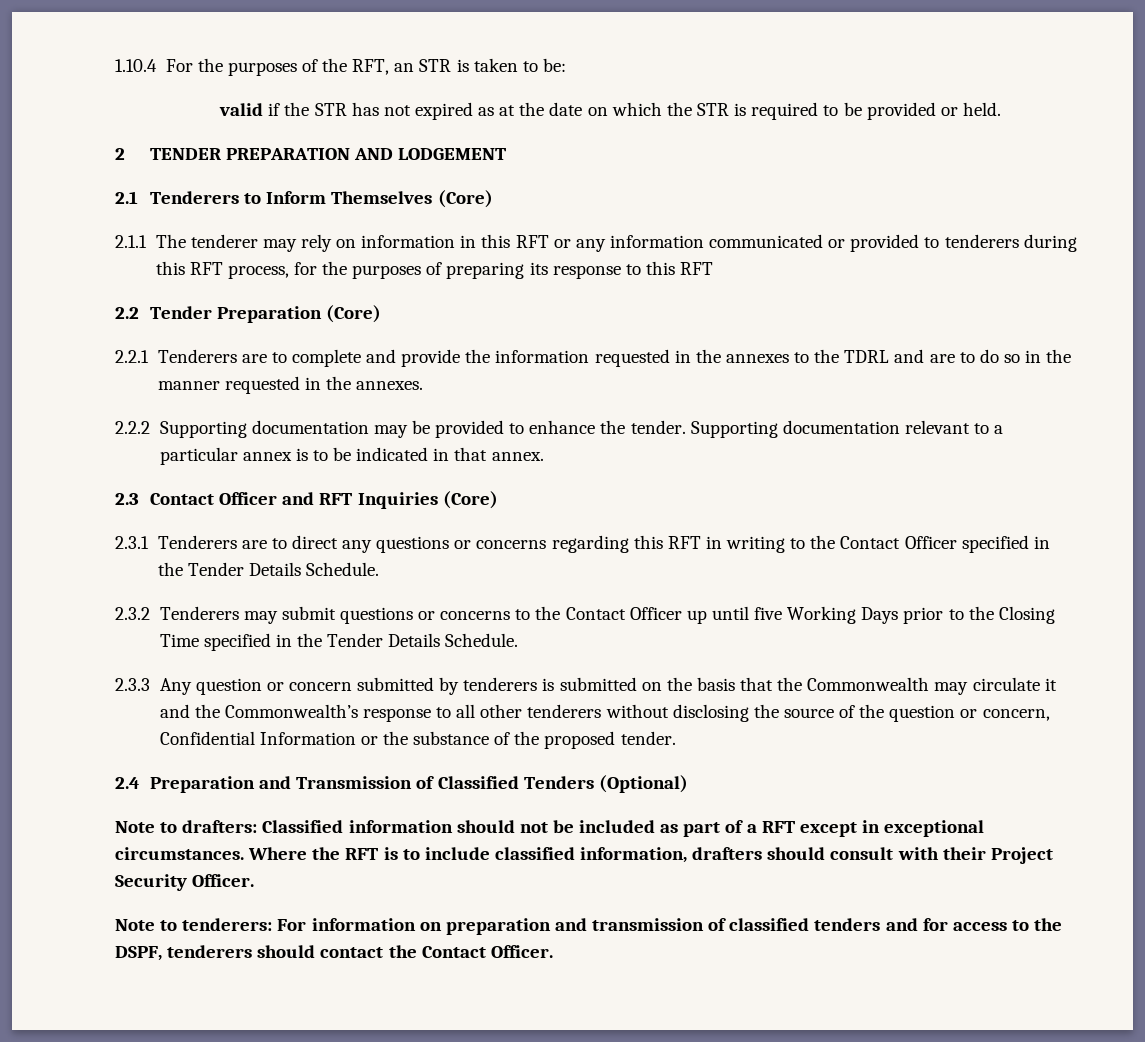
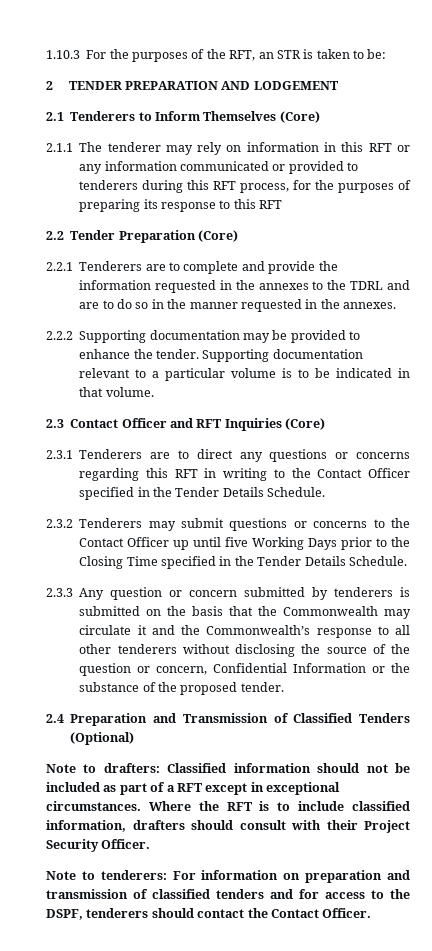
[115,59,157,72] 1.10.4 -> [46,50,80,59] 1.10.3
[219,102,1001,120] // valid if the STR has not expired as at the date on which the STR is required to be provided or held. -> (387, 54) none
[242,452,292,461] annex -> [231,368,277,378] volume
[491,452,544,461] annex. -> [105,387,154,397] volume.

